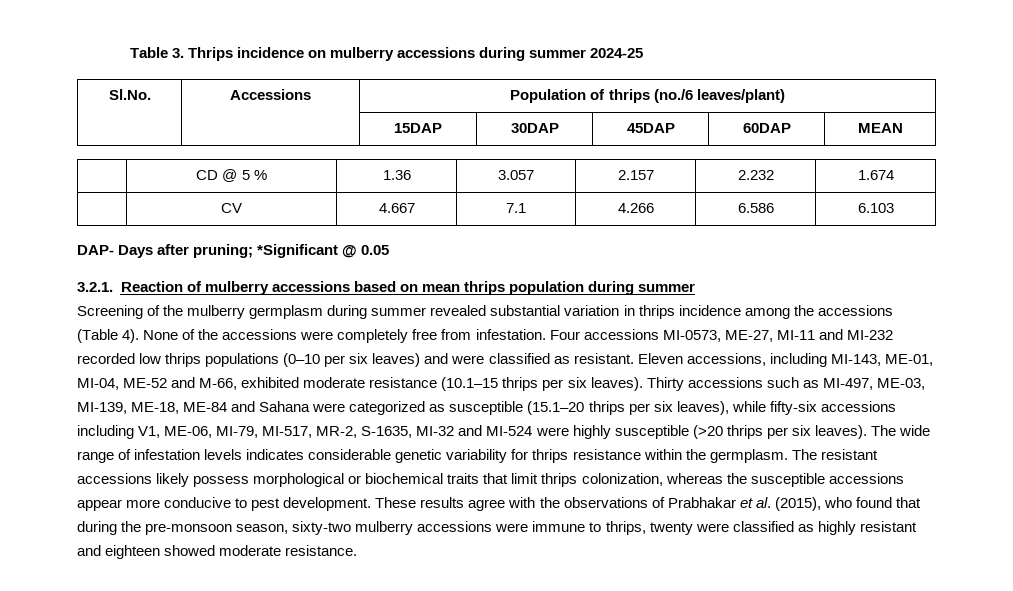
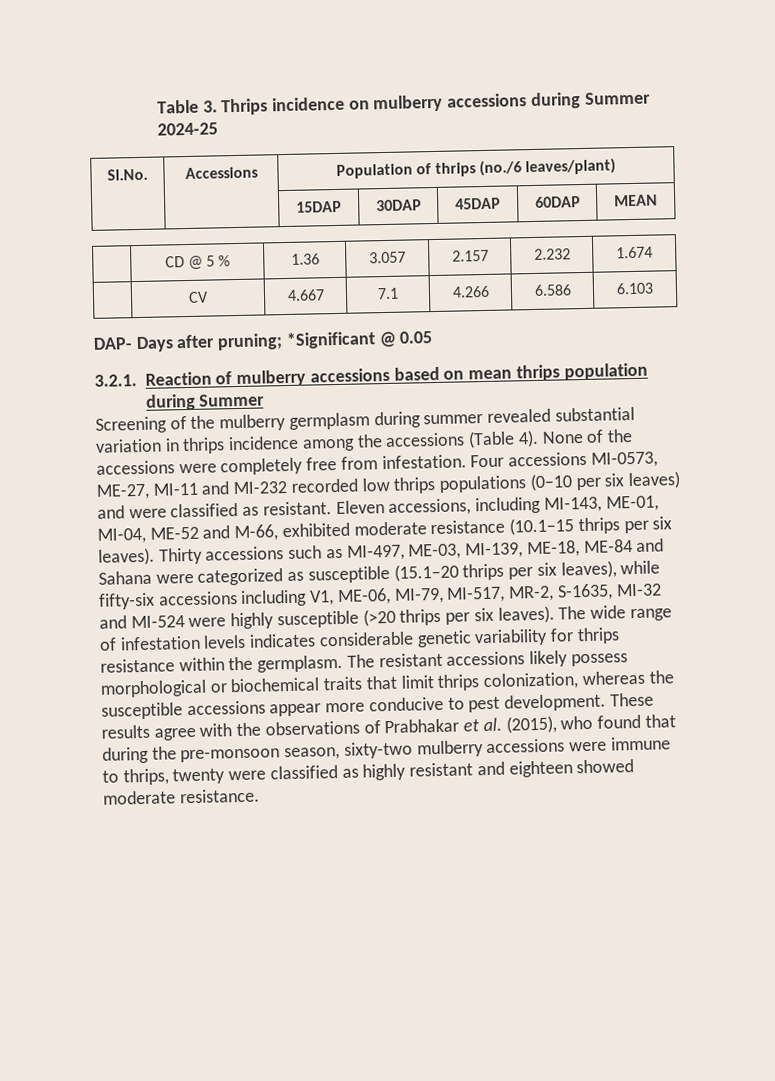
[529,49,587,58] summer -> [583,91,651,105] Summer
[638,283,695,292] summer -> [199,393,266,407] Summer

